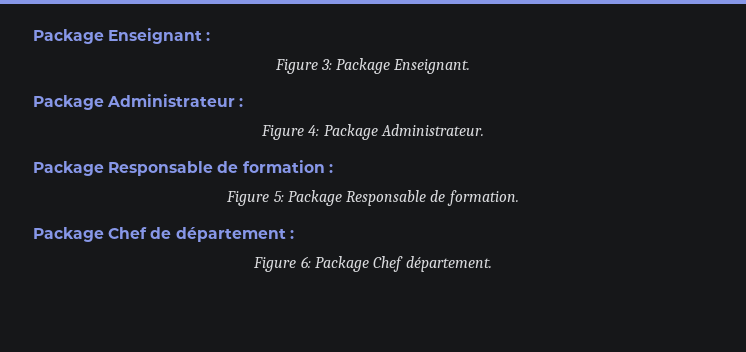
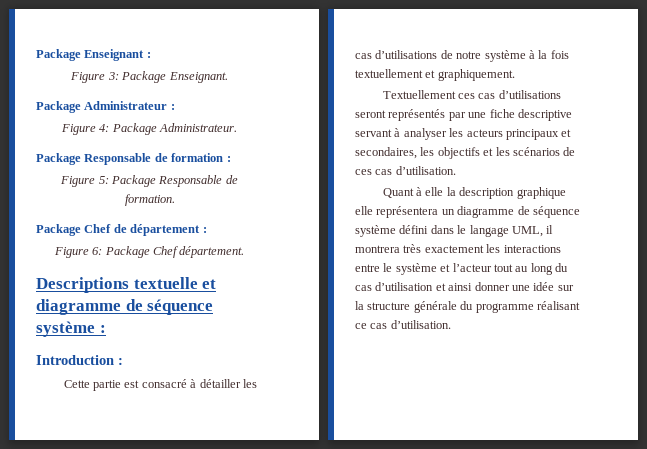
(492, 264) none -> [36,277,217,293] [36,299,214,315] [36,321,106,337] [36,355,123,365] [63,379,257,391] [355,50,569,62] [355,69,515,81] [382,90,561,99] [355,109,572,121] [355,128,572,140] [355,147,576,159] [355,166,456,175] [382,187,566,199] [355,206,580,218] [355,225,554,237] [355,244,561,253] [355,263,568,275] [355,282,574,291] [355,301,580,313] [355,320,451,329] // Descriptions textuelle et diagramme de séquence système : // Introduction : // Cette partie est consacré à détailler les cas d’utilisations de notre système à la fois textuellement et graphiquement. // Textuellement ces cas d’utilisations seront représentés par une fiche descriptive servant à analyser les acteurs principaux et secondaires, les objectifs et les scénarios de ces cas d’utilisation. // Quant à elle la description graphique elle représentera un diagramme de séquence système défini dans le langage UML, il montrera très exactement les interactions entre le système et l’acteur tout au long du cas d’utilisation et ainsi donner une idée sur la structure générale du programme réalisant ce cas d’utilisation.

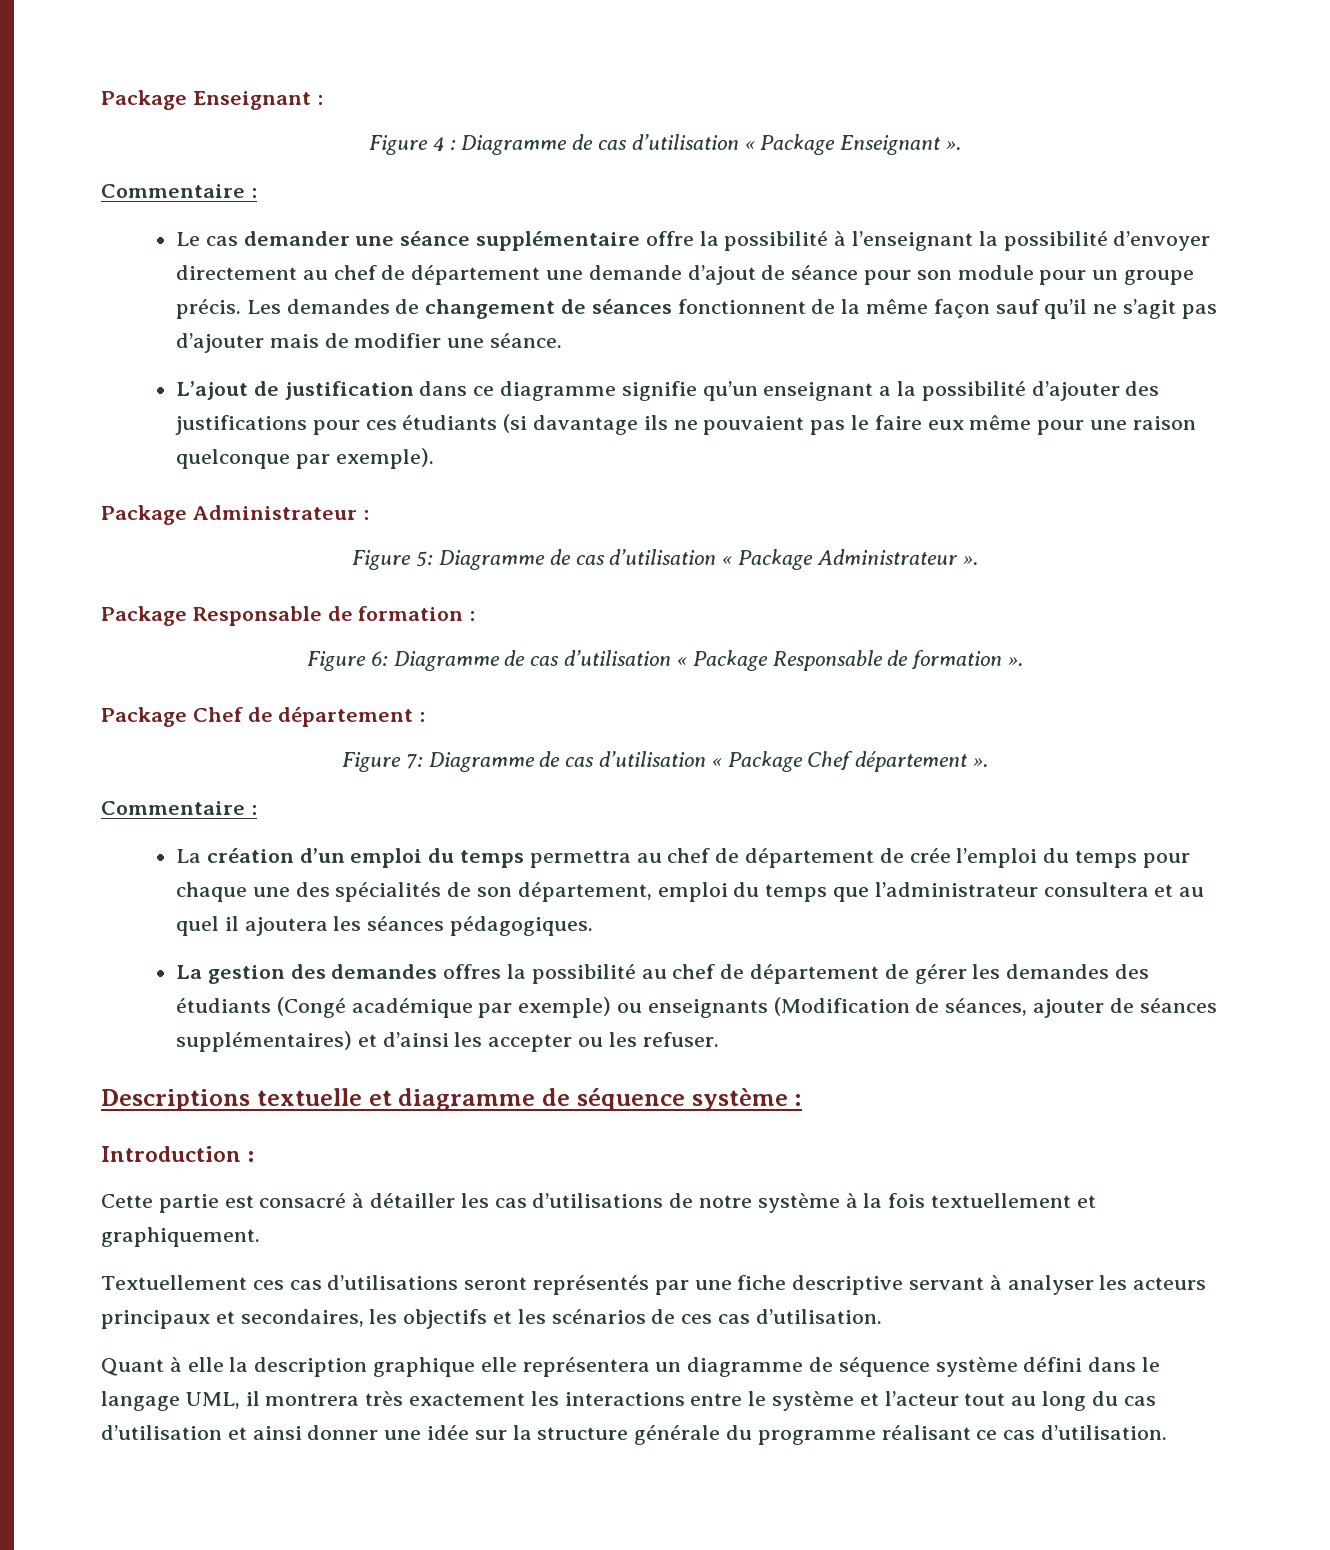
[107,71,228,83] [36,101,175,113] [60,123,238,135] 3: Package Enseignant. // Package Administrateur : // Figure 4: Package Administrateur. -> [432,134,962,155] [101,184,257,198] [175,231,1211,251] [175,265,1194,285] [175,299,1217,319] [175,333,562,353] [175,381,1160,401] [174,414,1196,435] [175,448,434,469] [101,505,369,525] [352,549,978,570] 4 : Diagramme de cas d’utilisation « Package Enseignant ». // Commentaire : // Le cas demander une séance supplémentaire offre la possibilité à l’enseignant la possibilité d’envoyer directement au chef de département une demande d’ajout de séance pour son module pour un groupe précis. Les demandes de changement de séances fonctionnent de la même façon sauf qu’il ne s’agit pas d’ajouter mais de modifier une séance. // L’ajout de justification dans ce diagramme signifie qu’un enseignant a la possibilité d’ajouter des justifications pour ces étudiants (si davantage ils ne pouvaient pas le faire eux même pour une raison quelconque par exemple). // Package Administrateur : // Figure 5: Diagramme de cas d’utilisation « Package Administrateur ».
[98,175,238,187] [124,194,175,206] 5: Package Responsable de formation. -> [370,650,1023,671] 6: Diagramme de cas d’utilisation « Package Responsable de formation ».
[92,246,245,258] 6: Package Chef département. -> [405,751,989,772] [101,801,257,815] [175,848,1190,868] [175,882,1205,902] [175,916,593,936] [175,964,1149,984] [175,997,1217,1018] [175,1031,719,1052] 7: Diagramme de cas d’utilisation « Package Chef département ». // Commentaire : // La création d’un emploi du temps permettra au chef de département de crée l’emploi du temps pour chaque une des spécialités de son département, emploi du temps que l’administrateur consultera et au quel il ajoutera les séances pédagogiques. // La gestion des demandes offres la possibilité au chef de département de gérer les demandes des étudiants (Congé académique par exemple) ou enseignants (Modification de séances, ajouter de séances supplémentaires) et d’ainsi les accepter ou les refuser.

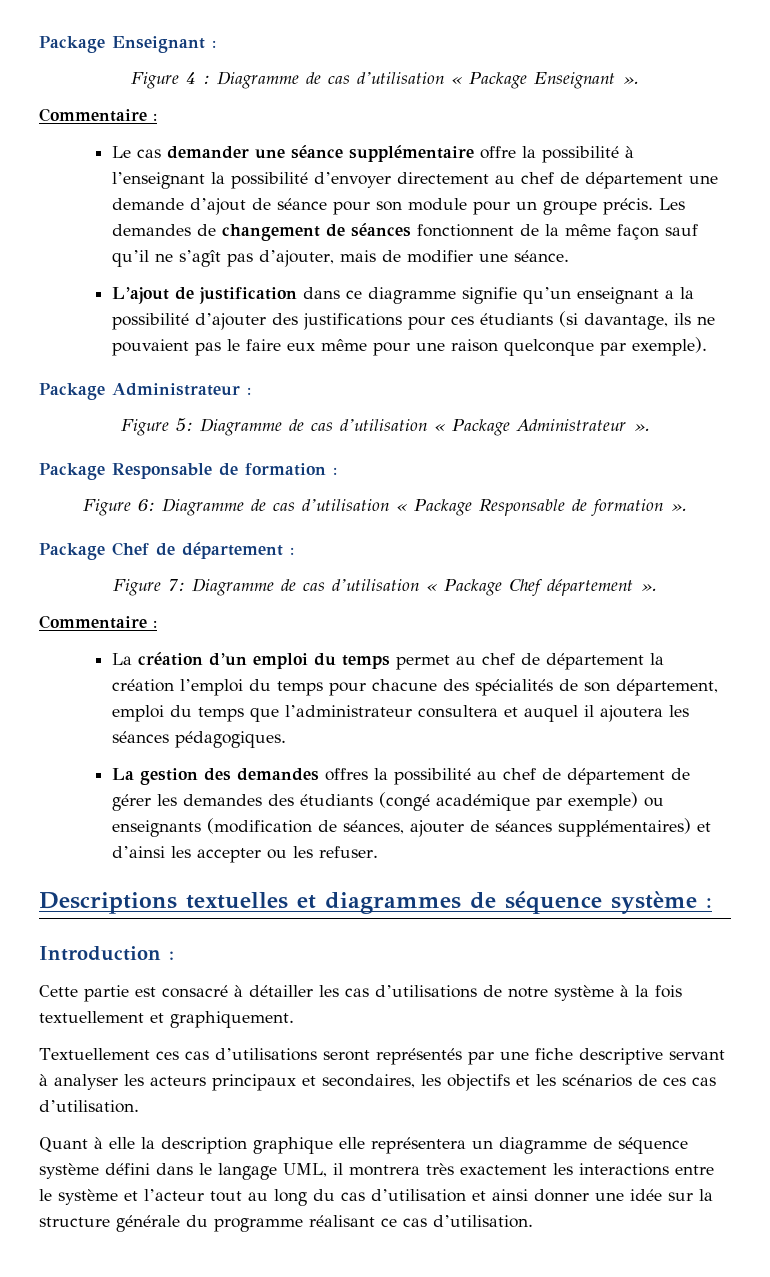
[1122,299,1217,319] [175,333,264,353] s’agit pas d’ajouter -> [179,250,335,267] s’agît pas d’ajouter,
[532,415,638,435] davantage -> [584,313,669,330] davantage,
[529,848,951,868] permettra au chef de département de crée -> [396,653,665,670] [112,679,175,692] permet au chef de département la création
[175,882,290,902] chaque une -> [372,679,438,691] chacune
[1179,887,1205,897] [175,916,219,936] au quel -> [524,705,579,722] auquel
[276,997,346,1018] (Congé -> [379,792,431,811] (congé
[773,997,910,1016] (Modification -> [207,818,313,834] (modification
[256,1088,536,1111] textuelle et diagramme -> [186,892,461,914] textuelles et diagrammes

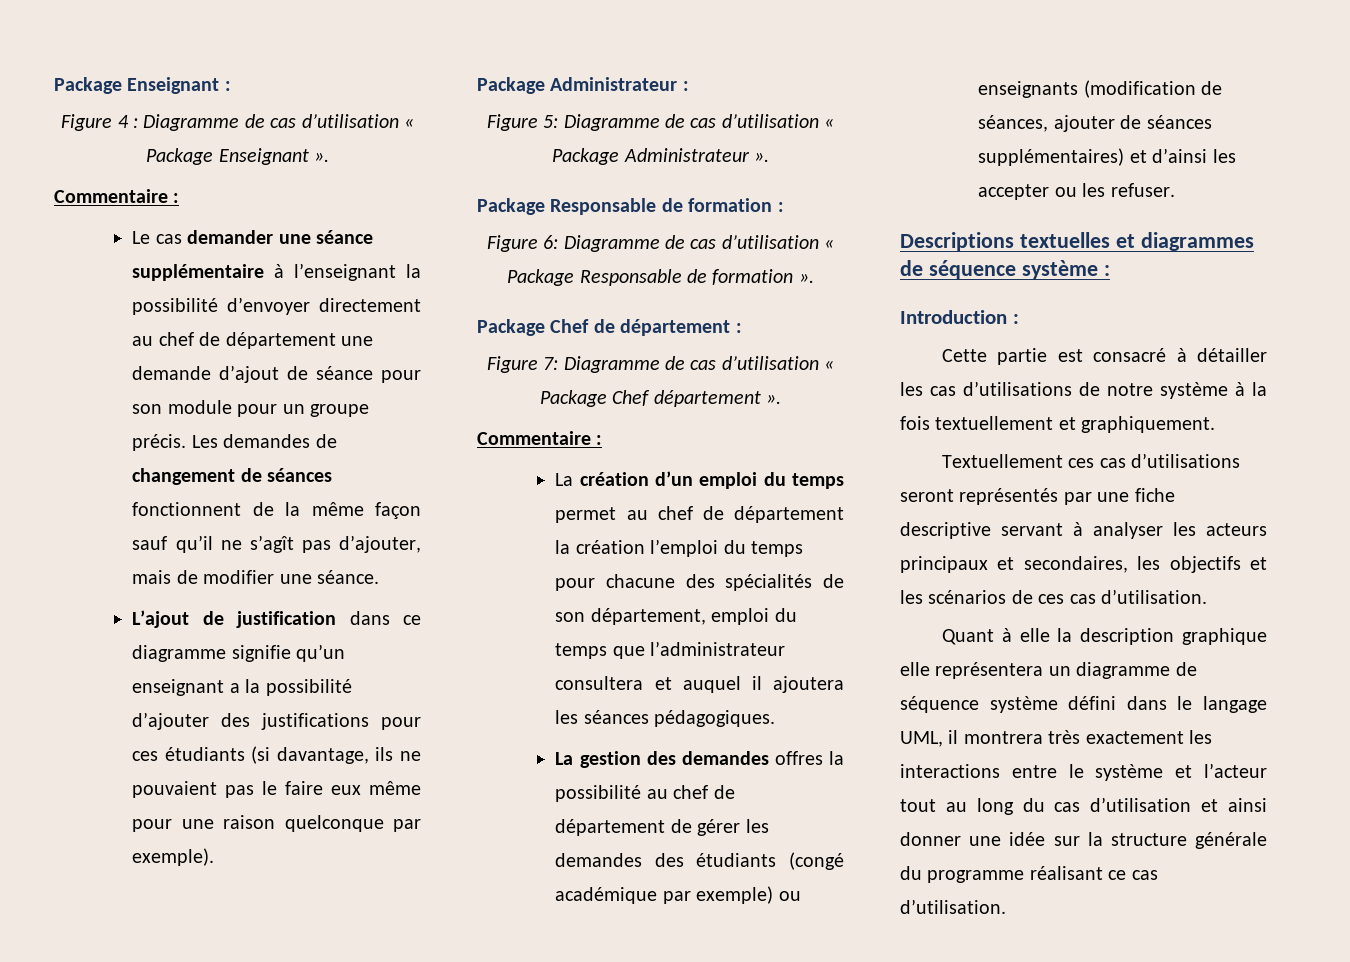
[480,146,620,163] offre la possibilité -> (265, 272) none

